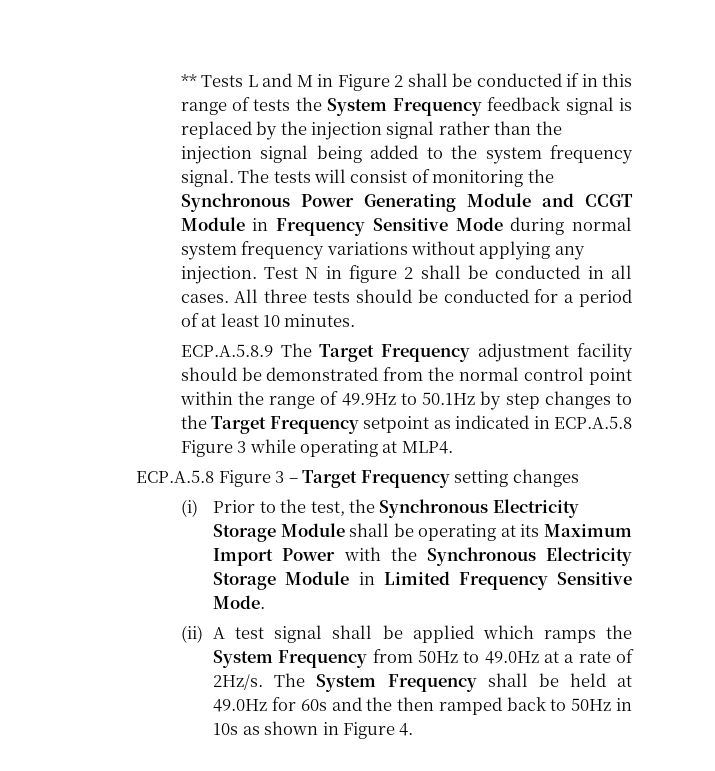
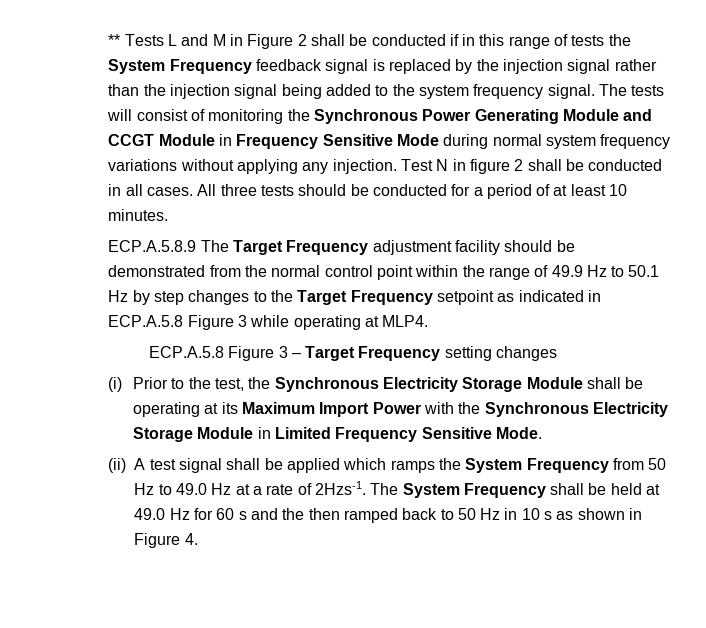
[341,392,476,406] 49.9Hz to 50.1Hz -> [551,265,660,277] [108,290,129,302] 49.9 Hz to 50.1 Hz
[418,650,539,664] 50Hz to 49.0Hz -> [648,458,667,470] [134,483,232,495] 50 Hz to 49.0 Hz
[213,674,264,690] 2Hz/s. -> [314,481,366,495] 2Hzs-1.
[213,697,327,712] 49.0Hz for 60s -> [134,508,247,520] 49.0 Hz for 60 s
[571,698,633,711] [213,723,239,735] 50Hz in 10s -> [457,508,553,520] 50 Hz in 10 s

